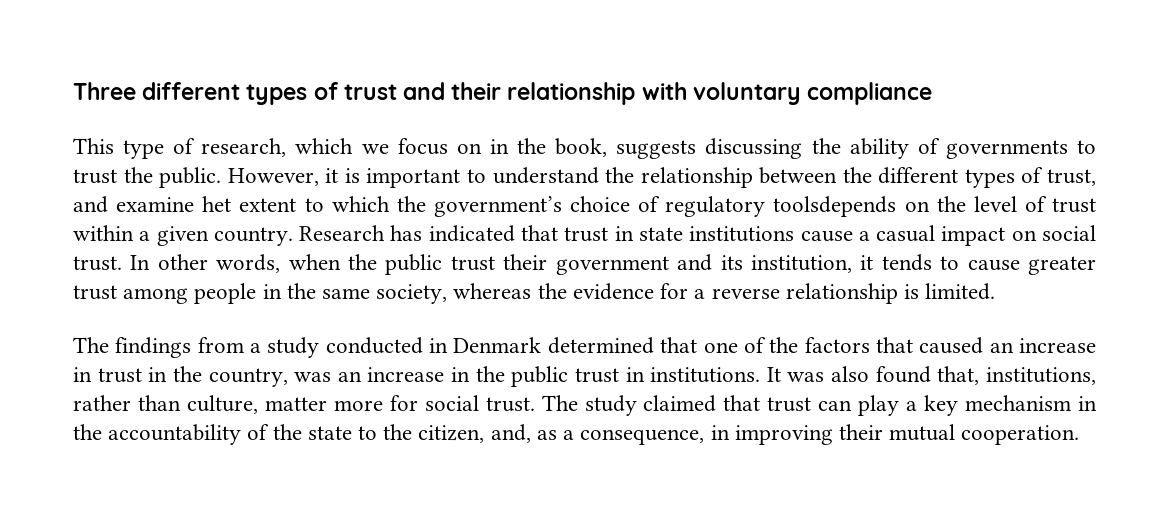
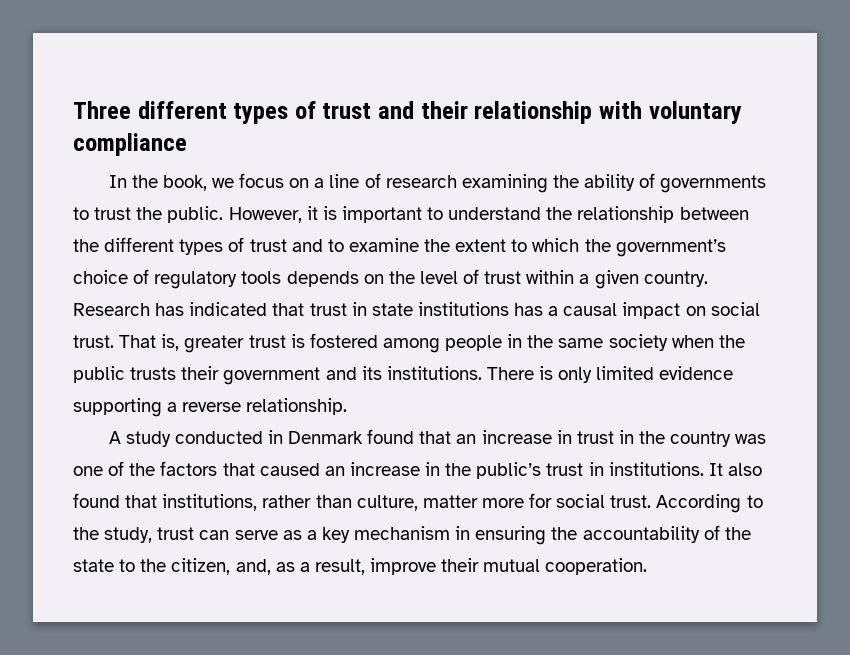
[73,138,803,159] This type of research, which we focus on in the book, suggests discussing -> [108,173,548,193] In the book, we focus on a line of research examining
[1047,169,1096,186] [73,196,232,213] trust, and examine het -> [249,238,451,252] trust and to examine the
[773,196,897,217] toolsdepends -> [241,271,359,287] tools depends
[800,225,936,242] cause a casual -> [514,303,618,316] has a causal
[130,254,1096,275] [73,285,117,300] In other words, when the public trust their government and its institution, it tends to cause greater trust -> [119,333,378,353] That is, greater trust is fostered
[376,283,996,304] [73,337,698,358] society, whereas the evidence for a reverse relationship is limited. // The findings from a study conducted in Denmark determined that -> [608,334,745,351] [73,366,734,385] [73,398,348,417] [108,429,767,447] society when the public trusts their government and its institutions. There is only limited evidence supporting a reverse relationship. // A study conducted in Denmark found that an increase in trust in the country was
[97,366,569,387] trust in the country, was an increase in the public -> [445,462,542,479] the public’s
[787,372,825,382] was -> (723, 469) none
[937,366,980,385] that, -> [125,495,158,508] that
[541,395,900,416] The study claimed that trust can play -> [656,494,763,513] [73,527,302,543] According to the study, trust can serve as
(1097, 403) none -> [475,526,547,545] ensuring
[580,425,833,445] consequence, in improving -> [314,558,437,575] result, improve

